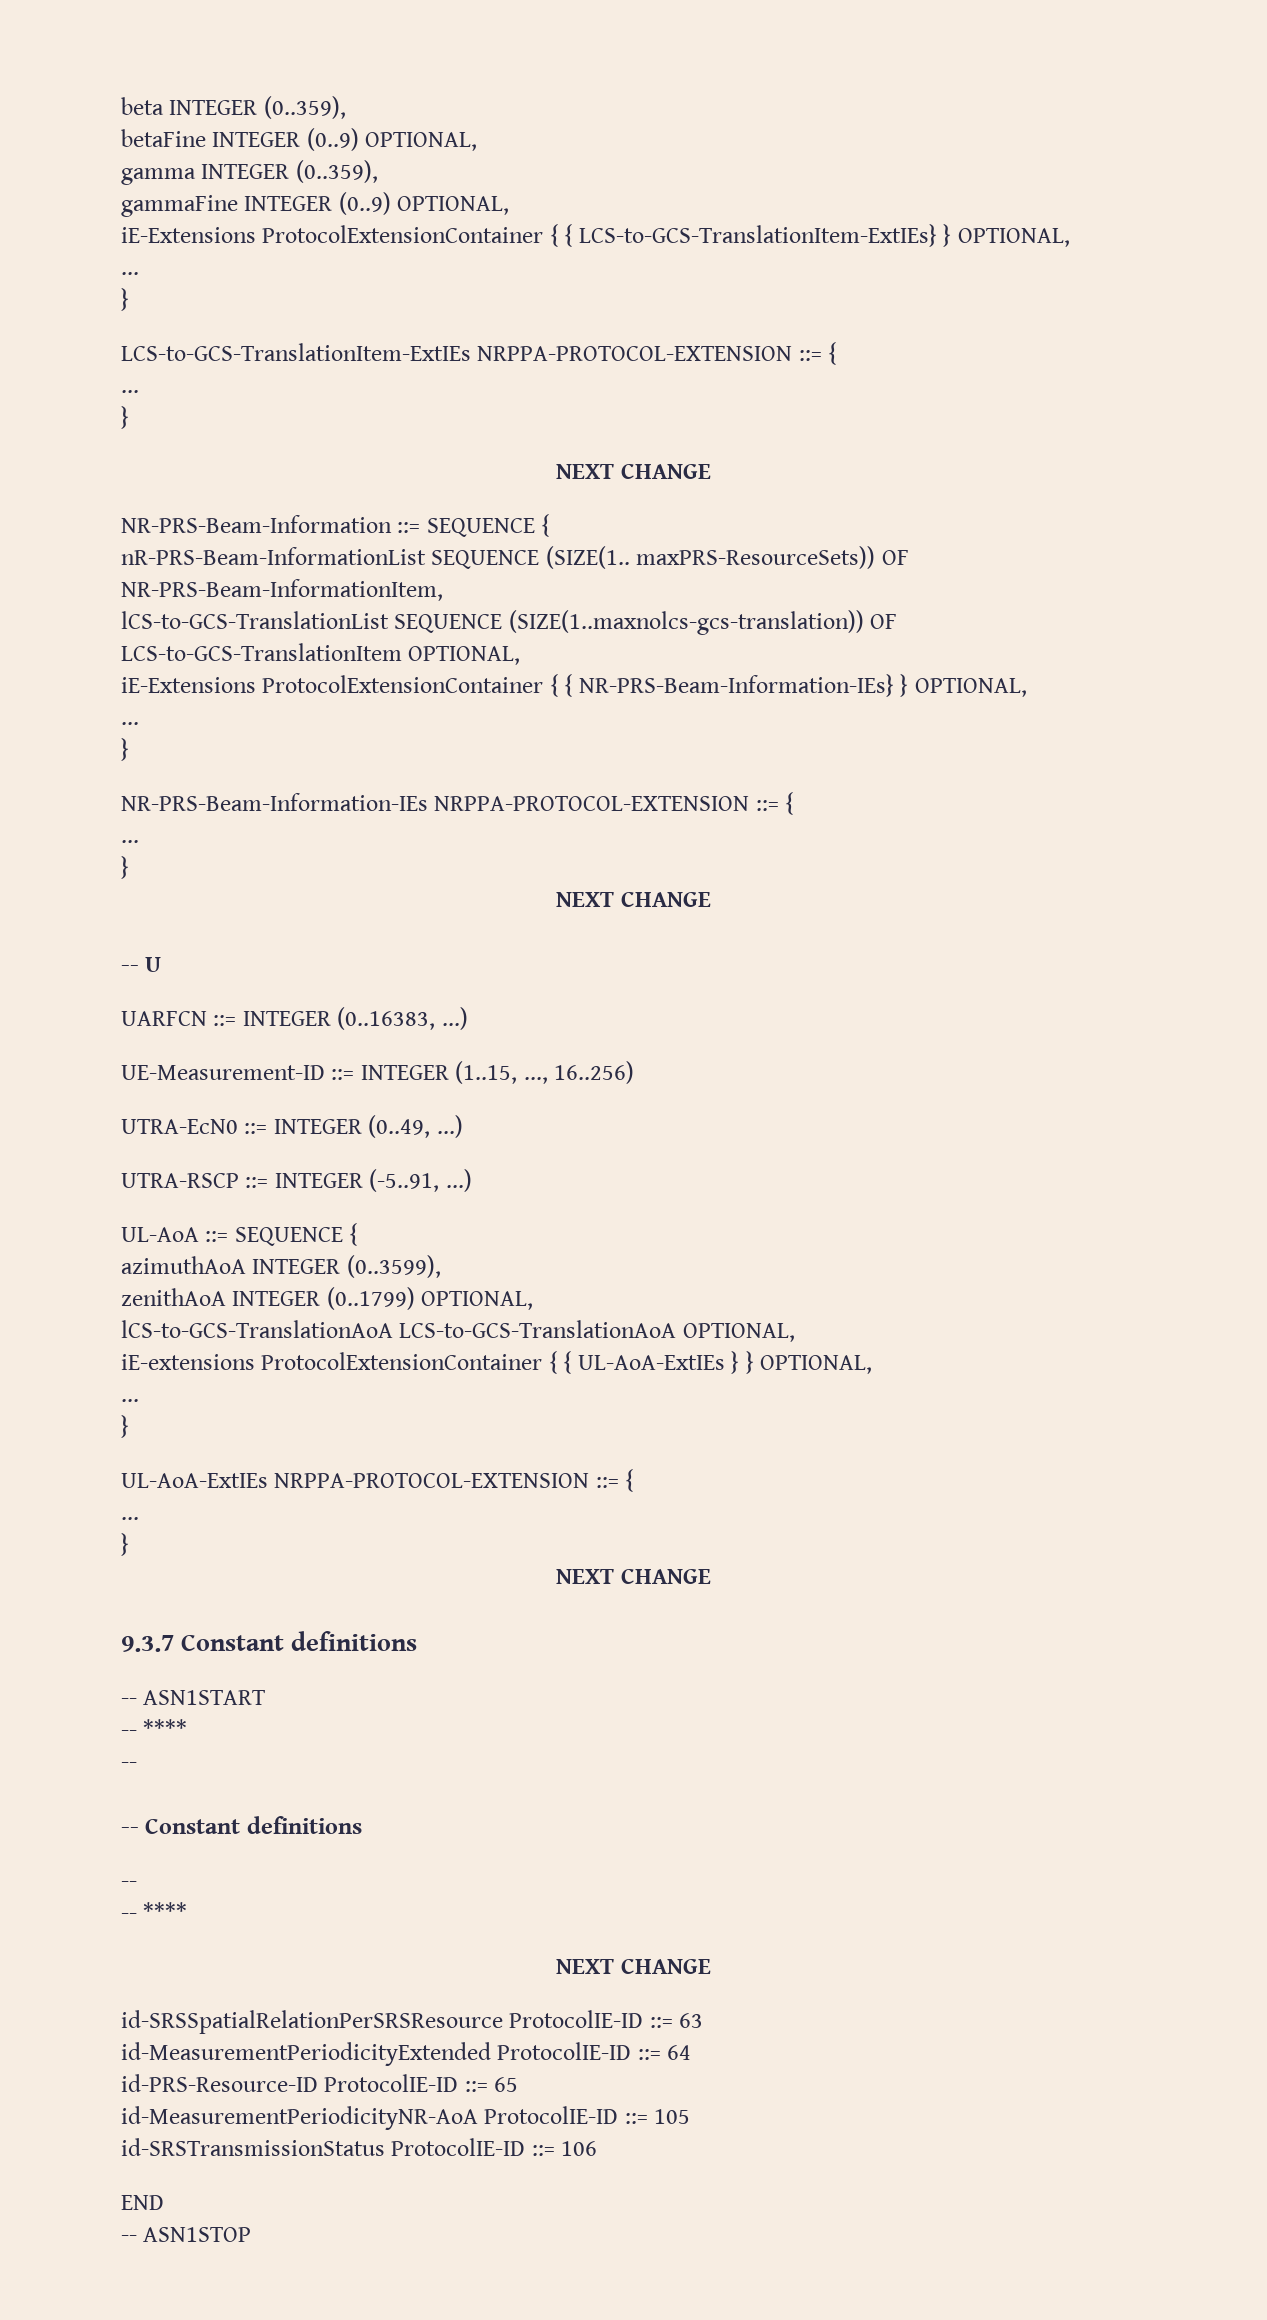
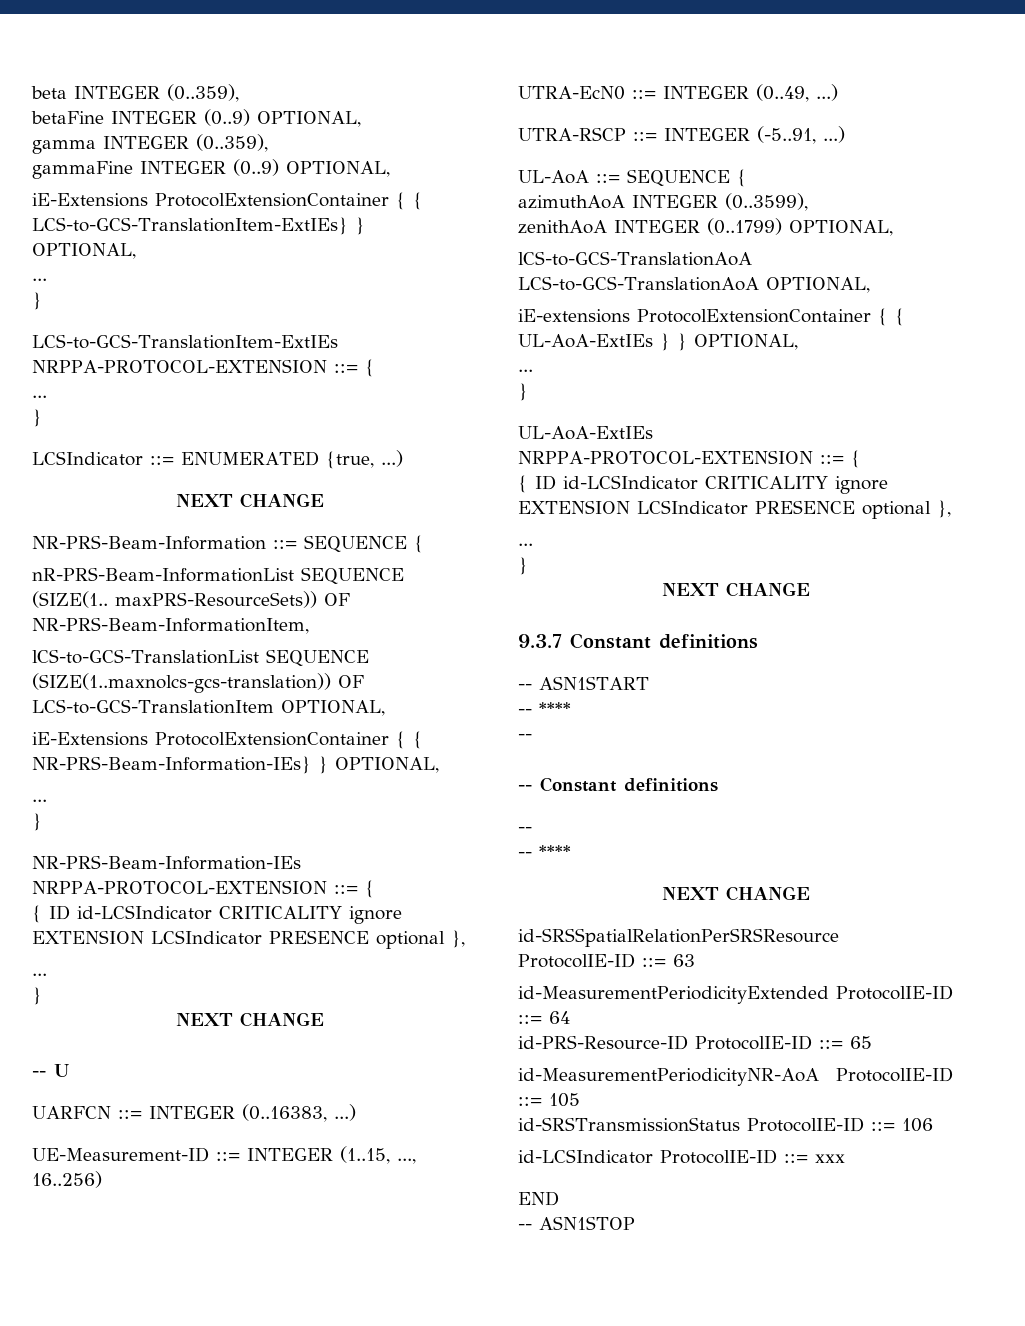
(129, 417) none -> [32,450,403,469] // LCSIndicator ::= ENUMERATED {true, ...)
(794, 803) none -> [32,905,402,924] [32,930,465,949] // { ID id-LCSIndicator CRITICALITY ignore EXTENSION LCSIndicator PRESENCE optional },
(634, 1480) none -> [518,475,888,494] [518,500,951,519] // { ID id-LCSIndicator CRITICALITY ignore EXTENSION LCSIndicator PRESENCE optional },
(598, 2148) none -> [518,1149,845,1164] // id-LCSIndicator ProtocolIE-ID ::= xxx

